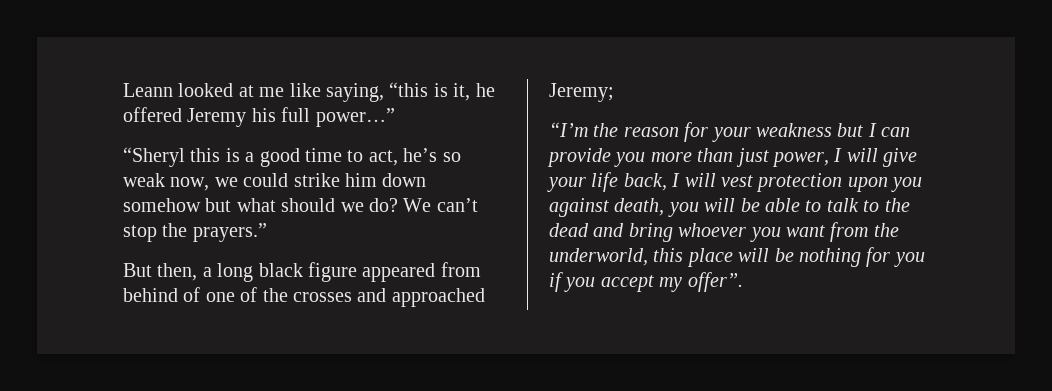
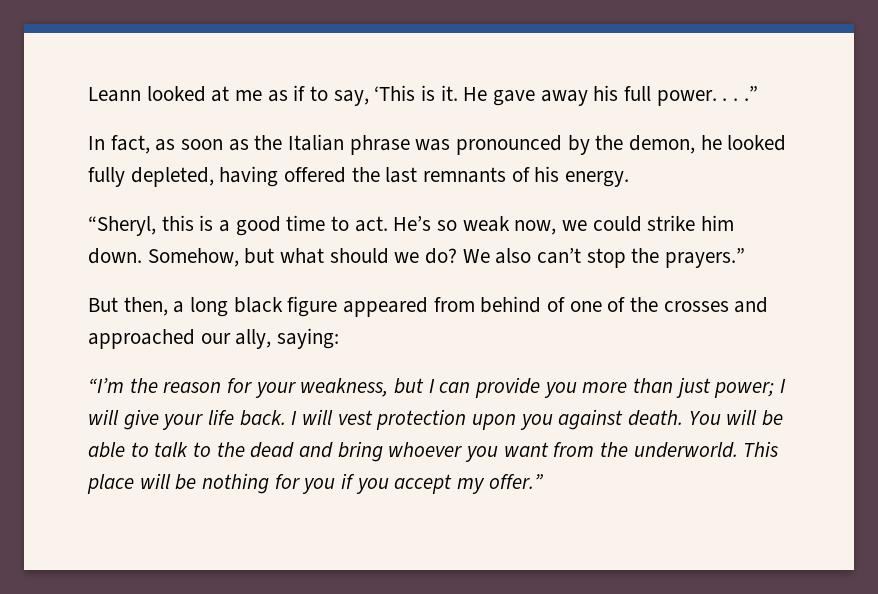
[289,82,495,102] [123,107,395,127] [123,147,185,167] like saying, “this is it, he offered Jeremy his full power…” // “Sheryl -> [267,85,758,106] [88,134,787,155] [88,166,630,187] [88,216,156,236] as if to say, ‘This is it. He gave away his full power. . . .” // In fact, as soon as the Italian phrase was pronounced by the demon, he looked fully depleted, having offered the last remnants of his energy. // “Sheryl,
[368,148,438,166] act, he’s -> [354,216,432,232] act. He’s
[382,173,427,187] [123,198,201,212] down somehow -> [88,248,239,267] down. Somehow,
(432, 205) none -> [495,248,532,264] also
[549,83,614,102] Jeremy; -> [200,328,340,349] our ally, saying:
[756,123,832,137] weakness -> [300,378,389,397] weakness,
[772,152,829,167] power, -> [714,382,775,398] power;
[623,173,667,191] back, -> [239,410,286,426] back.
[614,198,699,217] death, you -> [628,410,721,426] death. You
[549,248,684,266] underworld, this -> [633,441,779,458] underworld. This
[687,272,743,292] offer”. -> [488,474,543,489] offer.”

